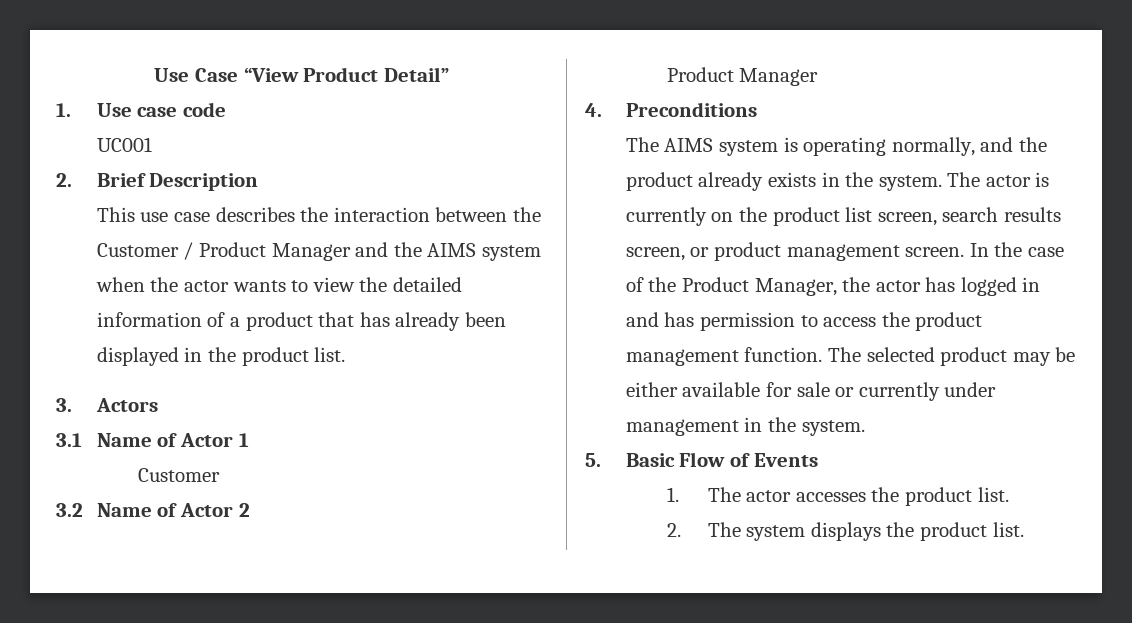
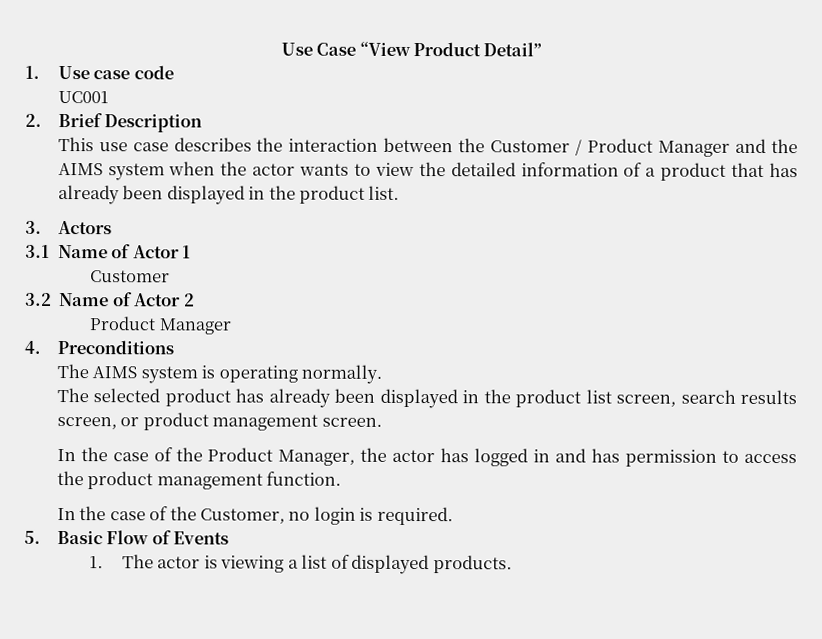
[891,137,1047,156] [625,172,1050,191] [625,207,734,226] normally, and the product already exists in the system. The actor is currently on -> [300,364,382,384] [56,388,480,409] normally. // The selected product has already been displayed in
(965, 252) none -> (382, 422) //
[828,347,1076,366] [625,382,997,401] [625,417,865,436] The selected product may be either available for sale or currently under management in the system. -> [56,506,453,526] // In the case of the Customer, no login is required.
[795,487,1009,506] [666,522,1024,541] accesses the product list. // 2. The system displays the product list. -> [203,554,512,575] is viewing a list of displayed products.

